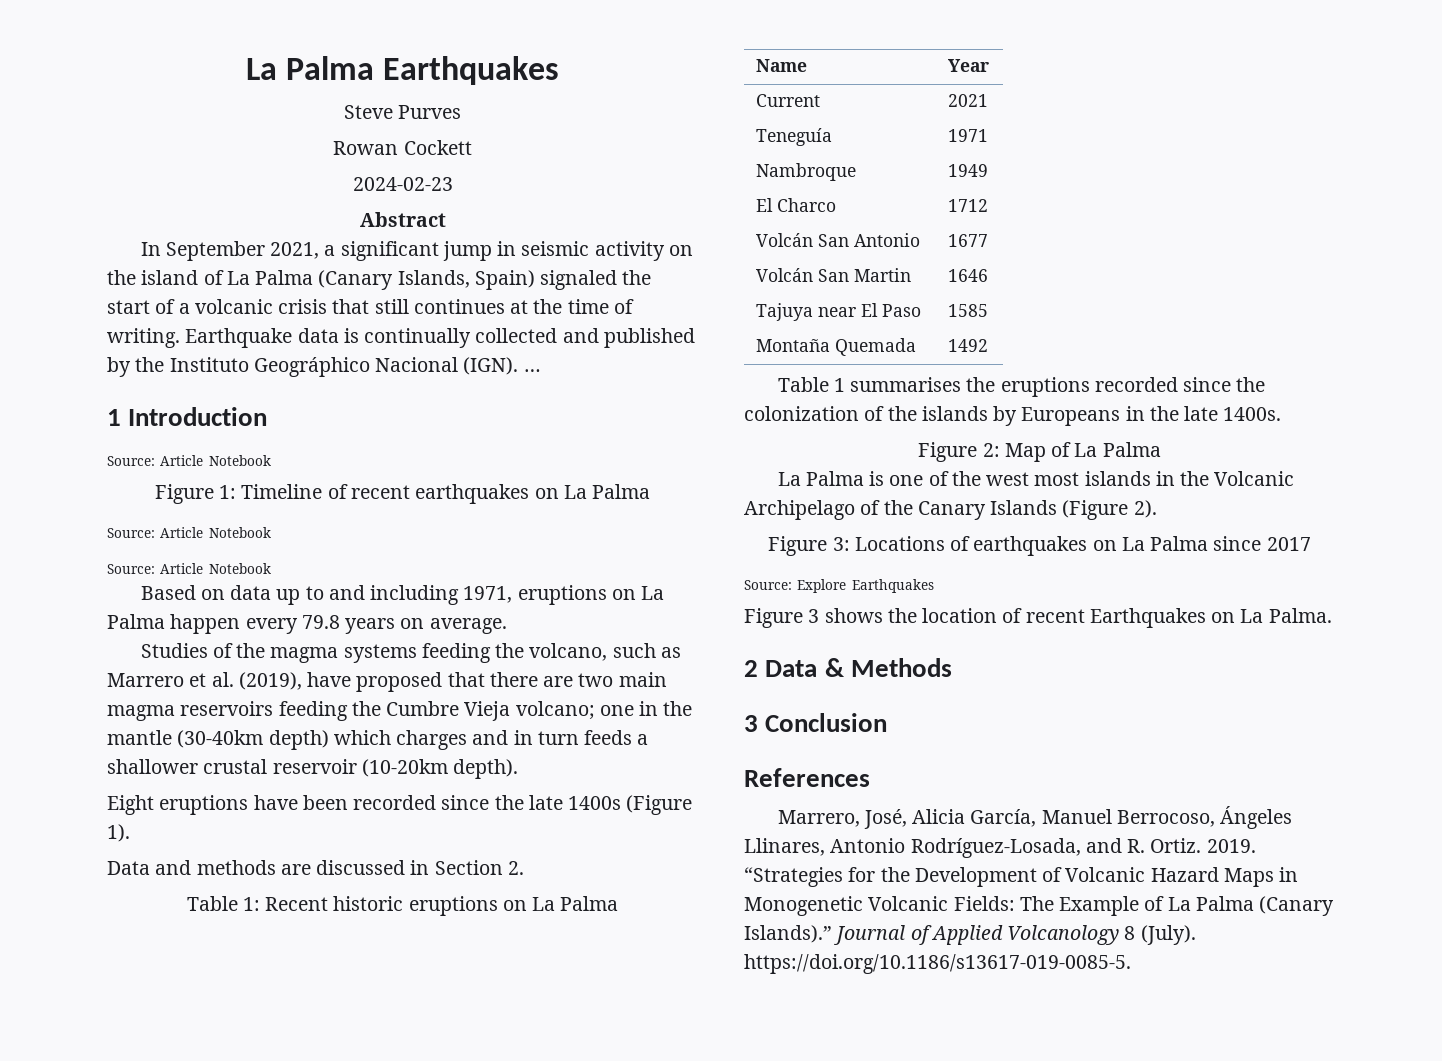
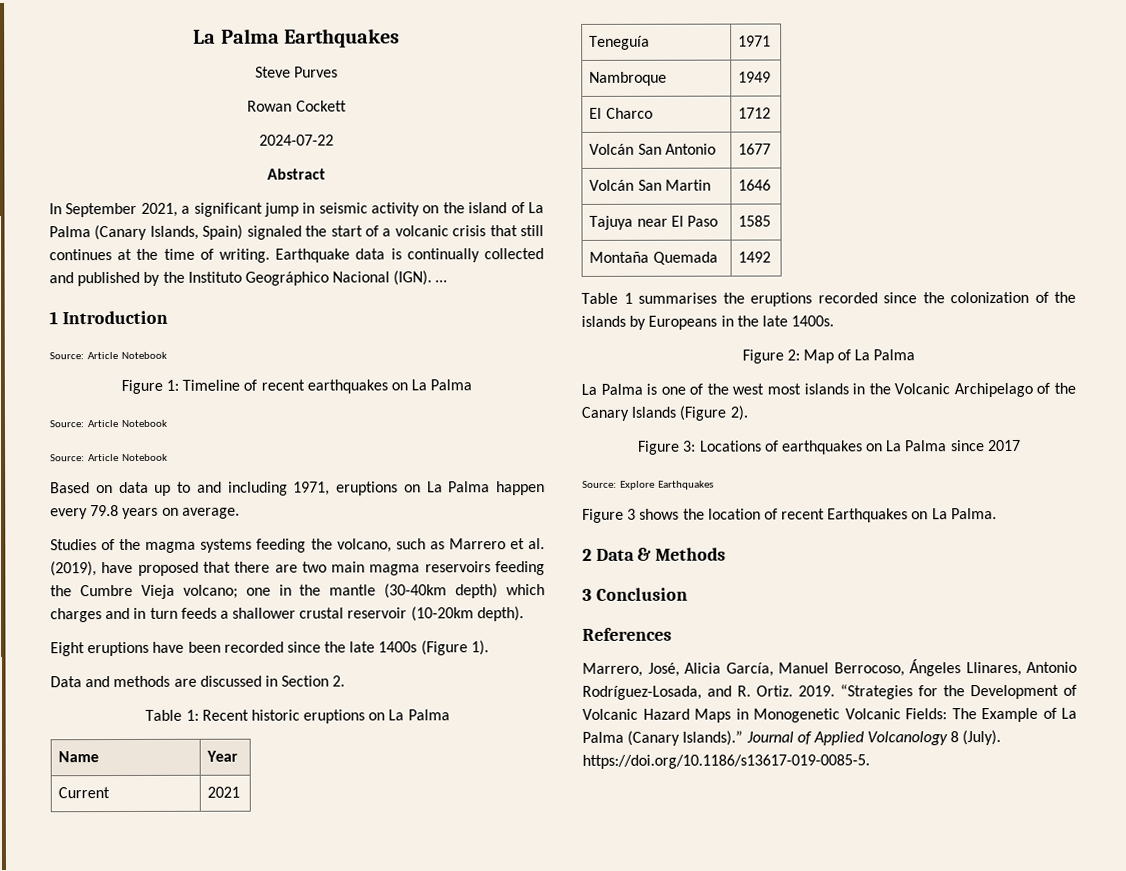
[352,177,453,191] 2024-02-23 -> [259,134,334,146] 2024-07-22

